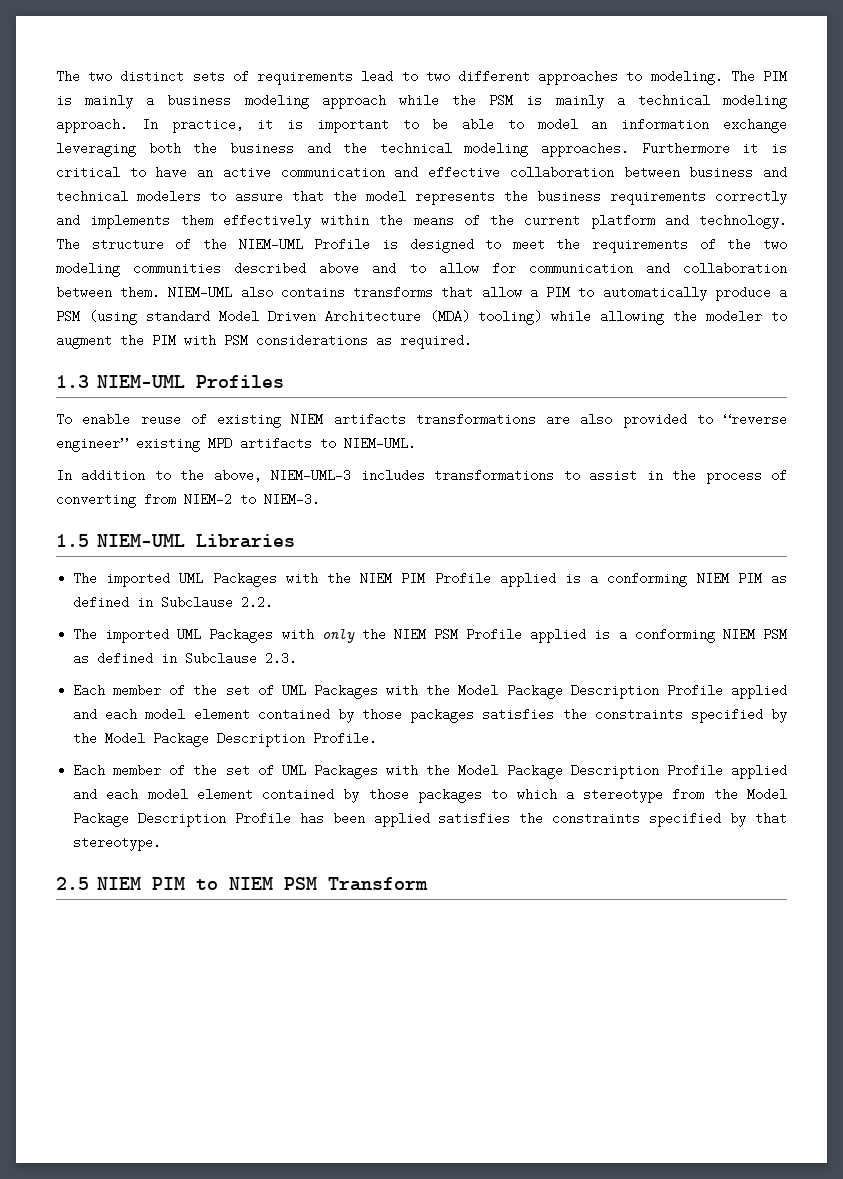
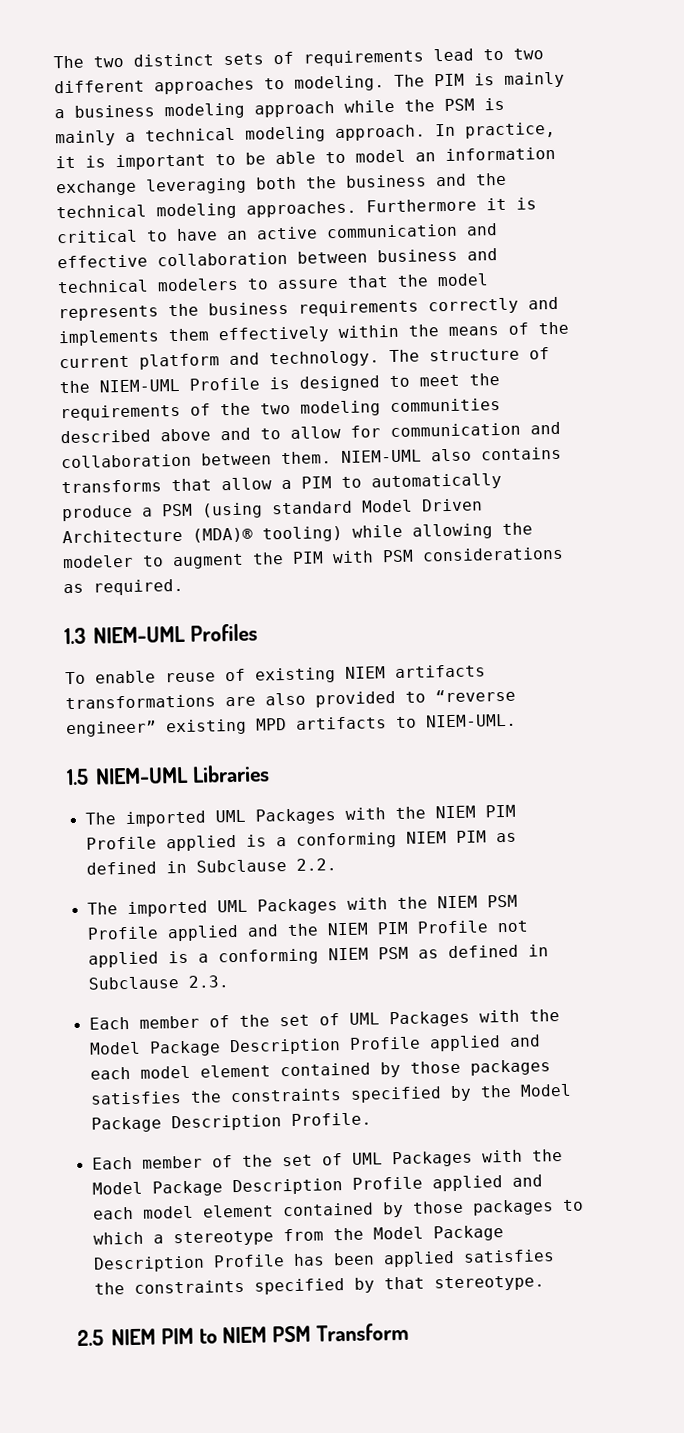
[429,310,470,323] (MDA) -> [192,527,253,543] (MDA)®
[56,469,787,484] [56,493,320,508] // In addition to the above, NIEM-UML-3 includes transformations to assist in the process of converting from NIEM-2 to NIEM-3. -> (517, 720) none
[321,629,355,643] only -> (388, 903) none
(587, 635) none -> [246,920,529,937] [87,951,159,968] and the NIEM PIM Profile not applied

